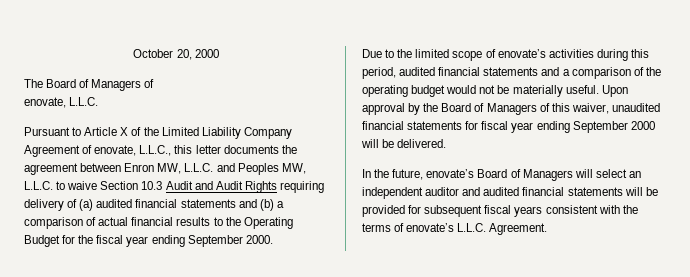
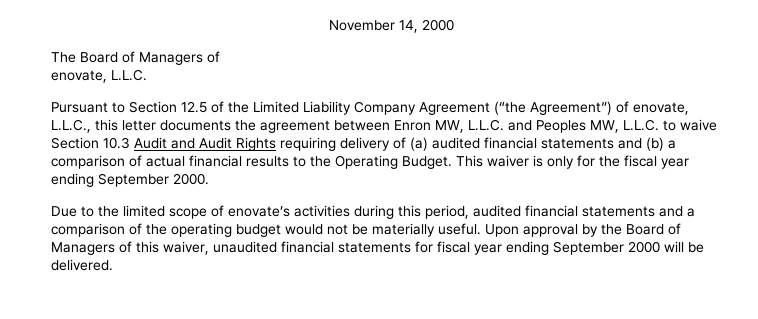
[133,49,192,60] October 20, -> [328,20,418,33] November 14,
[84,127,129,136] Article X -> [129,101,207,113] Section 12.5
(80, 151) none -> [494,101,612,115] (“the Agreement”)
[24,235,60,247] Budget -> [402,155,574,169] Budget. This waiver is only
[362,169,641,181] [362,187,658,199] [362,205,638,217] [362,223,548,235] // In the future, enovate’s Board of Managers will select an independent auditor and audited financial statements will be provided for subsequent fiscal years consistent with the terms of enovate’s L.L.C. Agreement. -> (113, 265) none

